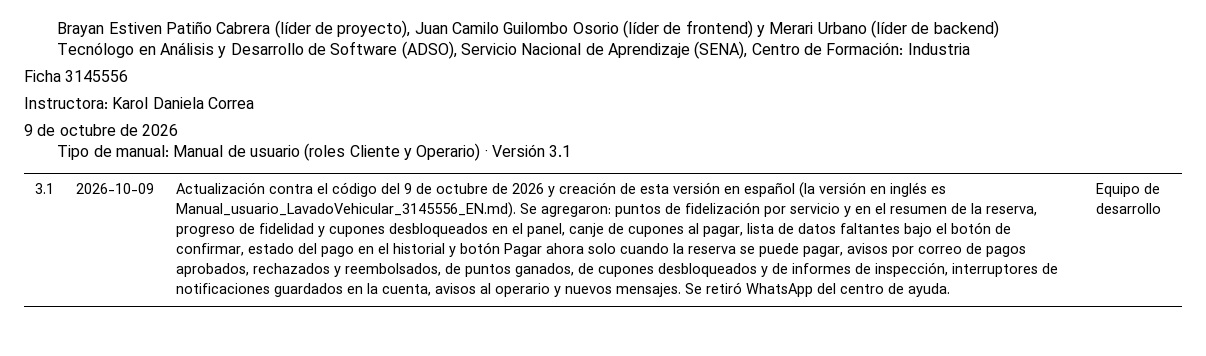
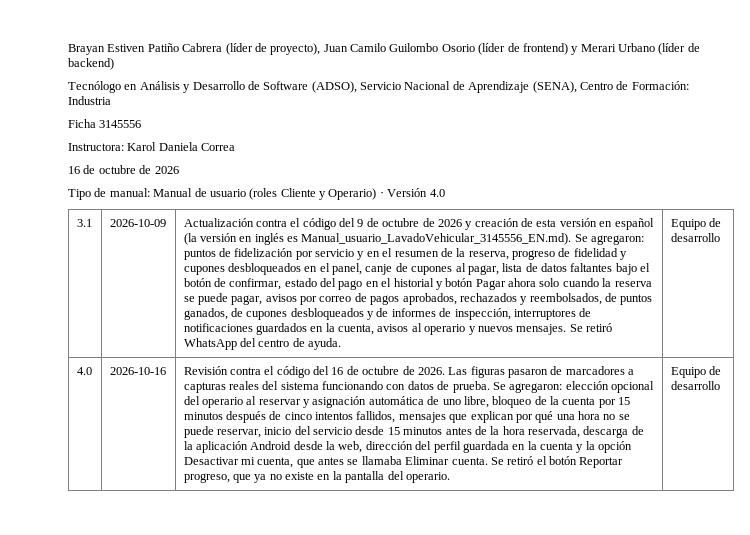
[24,124,33,136] 9 -> [68,166,80,174] 16
[549,145,572,157] 3.1 -> [429,189,445,197] 4.0
(1161, 208) none -> [76,367,92,375] [109,367,166,375] [183,366,635,378] [183,381,655,393] [183,396,631,408] [183,411,630,423] [183,426,644,438] [183,441,633,453] [183,456,624,468] [183,471,450,483] [670,366,721,378] [670,381,720,390] // 4.0 | 2026-10-16 | Revisión contra el código del 16 de octubre de 2026. Las figuras pasaron de marcadores a capturas reales del sistema funcionando con datos de prueba. Se agregaron: elección opcional del operario al reservar y asignación automática de uno libre, bloqueo de la cuenta por 15 minutos después de cinco intentos fallidos, mensajes que explican por qué una hora no se puede reservar, inicio del servicio desde 15 minutos antes de la hora reservada, descarga de la aplicación Android desde la web, dirección del perfil guardada en la cuenta y la opción Desactivar mi cuenta, que antes se llamaba Eliminar cuenta. Se retiró el botón Reportar progreso, que ya no existe en la pantalla del operario. | Equipo de desarrollo

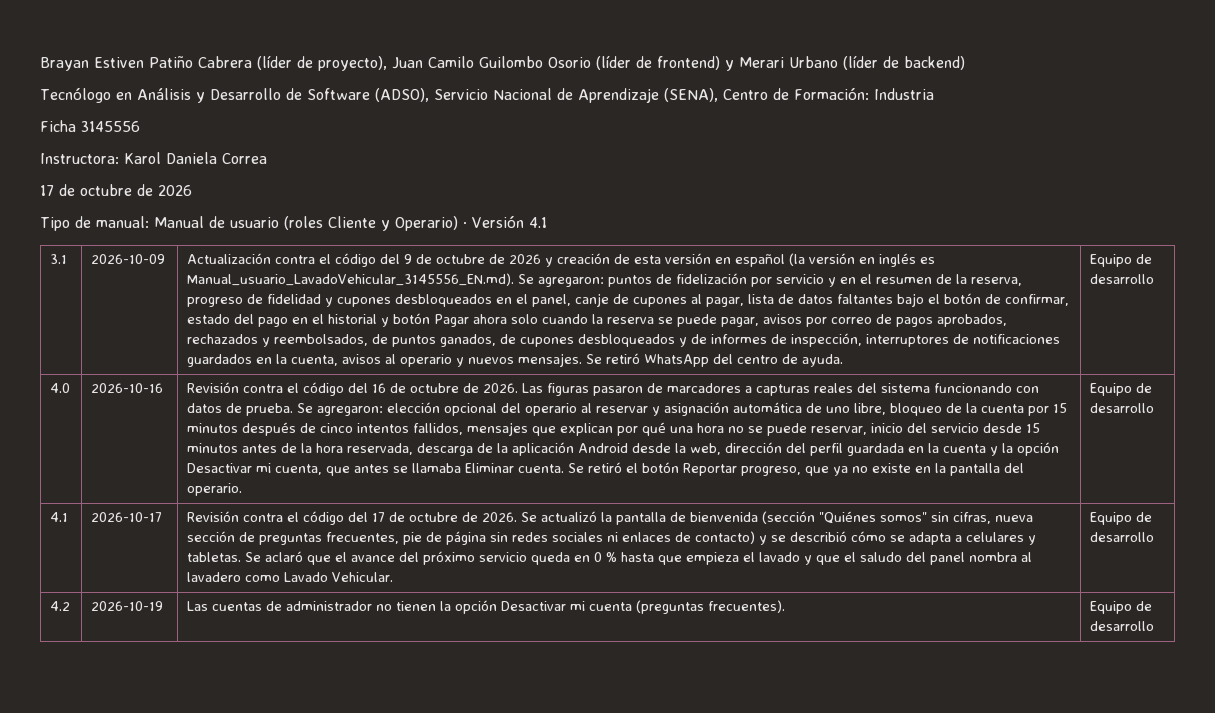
[68,166,80,174] 16 -> [40,185,54,196] 17
[429,189,445,197] 4.0 -> [529,217,547,228] 4.1
(720, 385) none -> [50,512,69,522] [91,512,163,522] [187,511,1034,525] [187,531,1037,545] [187,551,1033,565] [187,572,394,582] [1090,512,1153,525] [1090,532,1155,542] [50,601,71,611] [91,601,164,611] [187,600,786,614] [1090,601,1153,614] [1090,621,1155,631] // 4.1 | 2026-10-17 | Revisión contra el código del 17 de octubre de 2026. Se actualizó la pantalla de bienvenida (sección "Quiénes somos" sin cifras, nueva sección de preguntas frecuentes, pie de página sin redes sociales ni enlaces de contacto) y se describió cómo se adapta a celulares y tabletas. Se aclaró que el avance del próximo servicio queda en 0 % hasta que empieza el lavado y que el saludo del panel nombra al lavadero como Lavado Vehicular. | Equipo de desarrollo // 4.2 | 2026-10-19 | Las cuentas de administrador no tienen la opción Desactivar mi cuenta (preguntas frecuentes). | Equipo de desarrollo

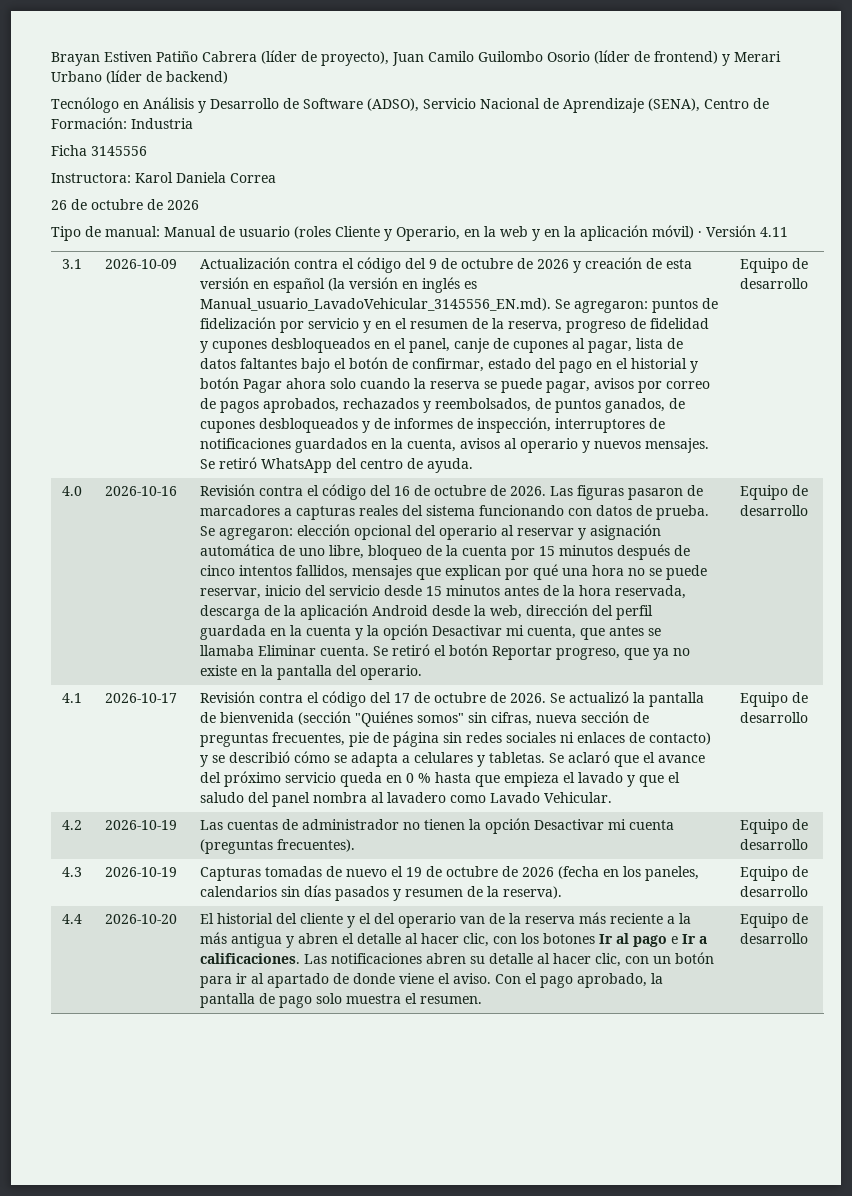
[40,185,54,196] 17 -> [51,200,67,210] 26
[395,216,458,231] Operario) -> [396,225,694,241] Operario, en la web y en la aplicación móvil)
[529,217,547,228] 4.1 -> [760,227,788,237] 4.11
(1155, 626) none -> [62,867,83,877] [105,867,178,877] [200,866,700,881] [200,885,563,901] [740,866,809,881] [740,886,809,897] [62,914,83,924] [105,914,178,924] [200,912,692,928] [200,932,708,948] [200,952,715,967] [200,973,664,988] [200,993,483,1008] [740,913,809,928] [740,933,809,944] // 4.3 | 2026-10-19 | Capturas tomadas de nuevo el 19 de octubre de 2026 (fecha en los paneles, calendarios sin días pasados y resumen de la reserva). | Equipo de desarrollo // 4.4 | 2026-10-20 | El historial del cliente y el del operario van de la reserva más reciente a la más antigua y abren el detalle al hacer clic, con los botones Ir al pago e Ir a calificaciones. Las notificaciones abren su detalle al hacer clic, con un botón para ir al apartado de donde viene el aviso. Con el pago aprobado, la pantalla de pago solo muestra el resumen. | Equipo de desarrollo

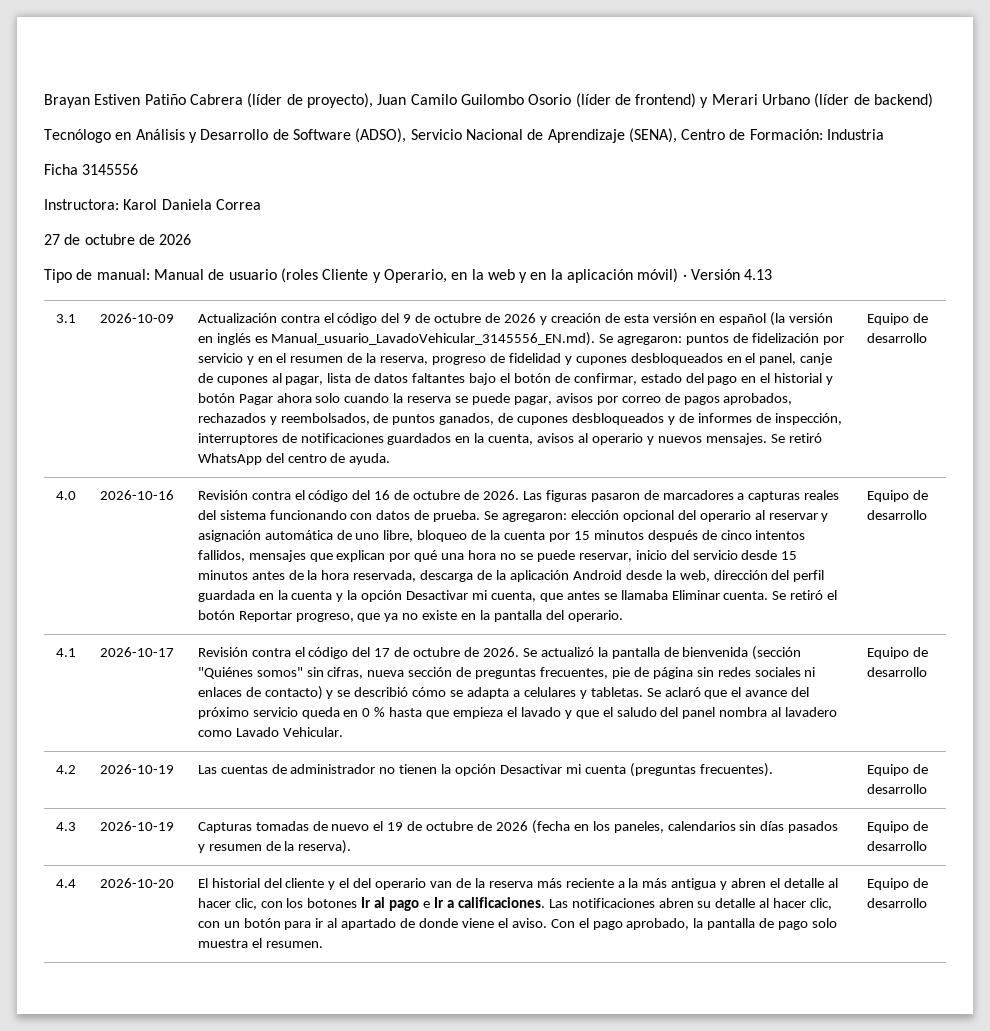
[51,200,67,210] 26 -> [44,234,60,245] 27
[760,227,788,237] 4.11 -> [744,269,773,280] 4.13

